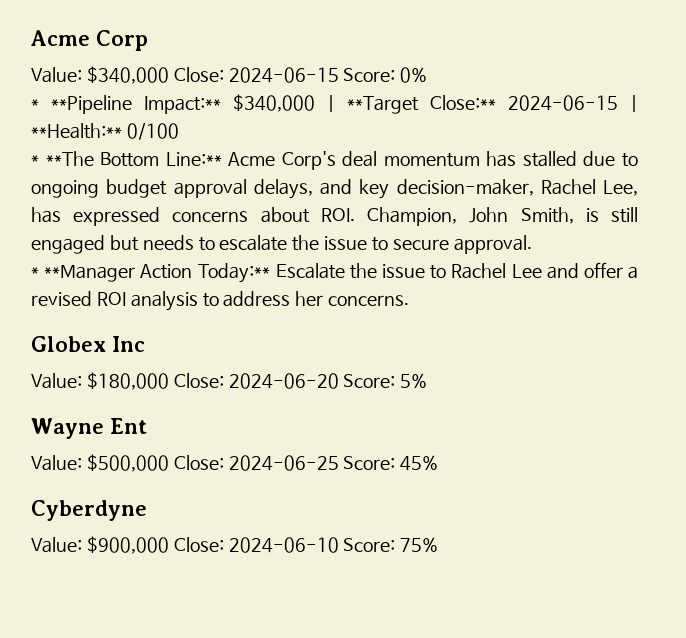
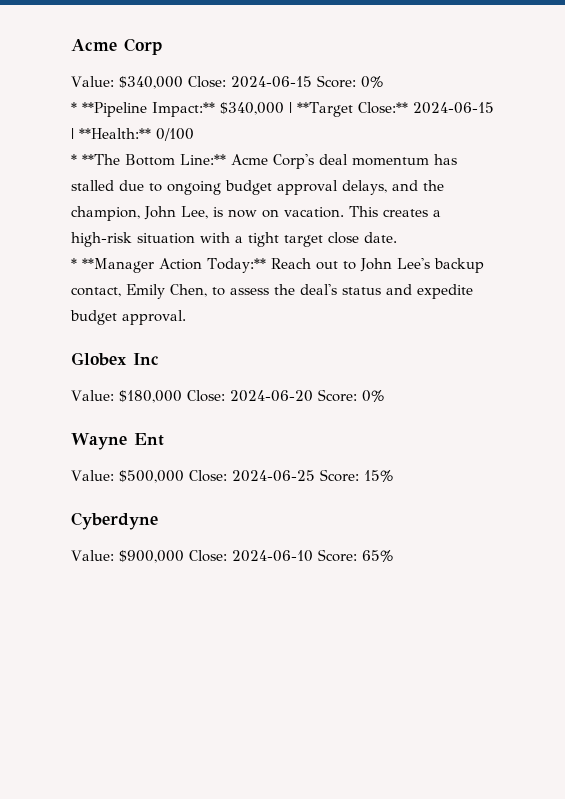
[359,179,638,199] [31,207,639,226] [31,235,532,254] [31,262,639,283] [31,291,410,311] key decision-maker, Rachel Lee, has expressed concerns about ROI. Champion, John Smith, is still engaged but needs to escalate the issue to secure approval. // * **Manager Action Today:** Escalate the issue to Rachel Lee and offer a revised ROI analysis to address her concerns. -> [423,180,444,191] [71,206,441,221] [71,232,397,247] [71,258,484,273] [71,284,473,299] [70,310,186,325] the champion, John Lee, is now on vacation. This creates a high-risk situation with a tight target close date. // * **Manager Action Today:** Reach out to John Lee's backup contact, Emily Chen, to assess the deal's status and expedite budget approval.
[400,373,428,388] 5% -> [361,390,384,402] 0%
[400,455,439,471] 45% -> [363,470,393,482] 15%
[400,537,439,552] 75% -> [361,550,393,562] 65%

